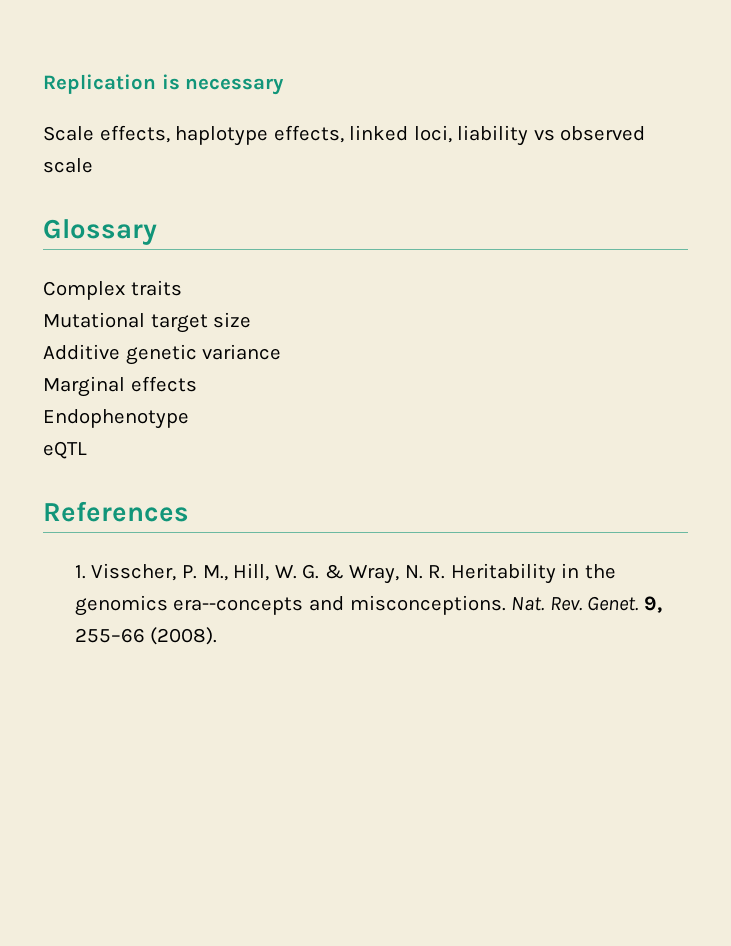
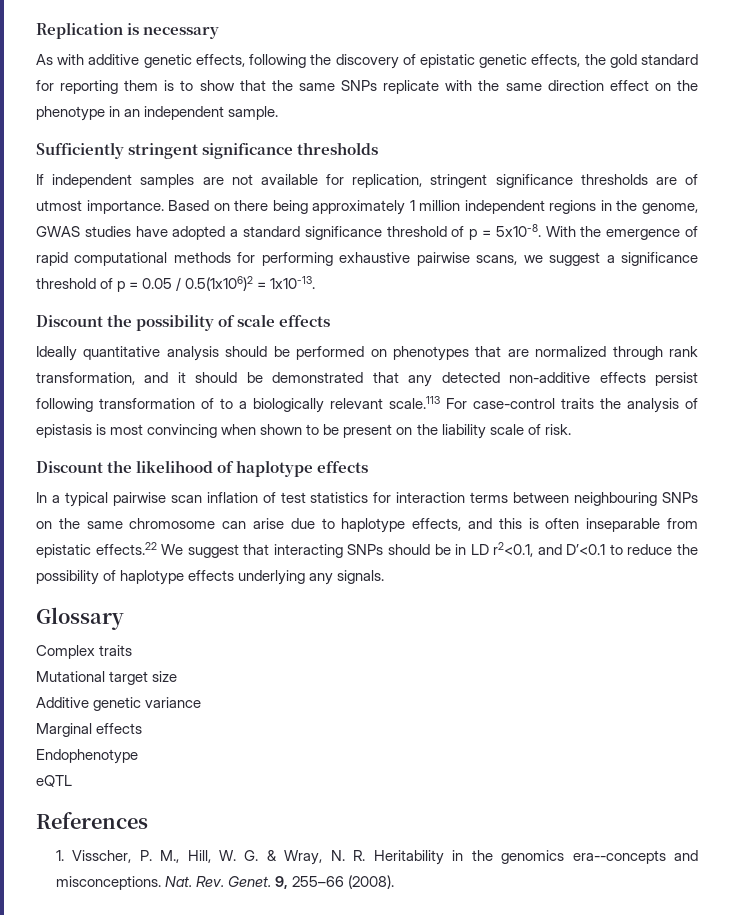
[43,125,646,146] [43,158,93,173] Scale effects, haplotype effects, linked loci, liability vs observed scale -> [36,54,698,69] [36,80,699,94] [36,106,279,121] [36,142,379,159] [36,174,698,188] [36,200,699,215] [36,224,698,240] [36,252,699,266] [36,276,316,292] [36,314,331,331] [36,346,698,361] [36,372,699,387] [36,396,698,413] [36,424,571,439] [36,460,369,477] [36,492,699,507] [36,518,698,533] [36,542,698,558] [36,570,385,585] As with additive genetic effects, following the discovery of epistatic genetic effects, the gold standard for reporting them is to show that the same SNPs replicate with the same direction effect on the phenotype in an independent sample. // Sufficiently stringent significance thresholds // If independent samples are not available for replication, stringent significance thresholds are of utmost importance. Based on there being approximately 1 million independent regions in the genome, GWAS studies have adopted a standard significance threshold of p = 5x10-8. With the emergence of rapid computational methods for performing exhaustive pairwise scans, we suggest a significance threshold of p = 0.05 / 0.5(1x106)2 = 1x10-13. // Discount the possibility of scale effects // Ideally quantitative analysis should be performed on phenotypes that are normalized through rank transformation, and it should be demonstrated that any detected non-additive effects persist following transformation of to a biologically relevant scale.113 For case-control traits the analysis of epistasis is most convincing when shown to be present on the liability scale of risk. // Discount the likelihood of haplotype effects // In a typical pairwise scan inflation of test statistics for interaction terms between neighbouring SNPs on the same chromosome can arise due to haplotype effects, and this is often inseparable from epistatic effects.22 We suggest that interacting SNPs should be in LD r2<0.1, and D’<0.1 to reduce the possibility of haplotype effects underlying any signals.

